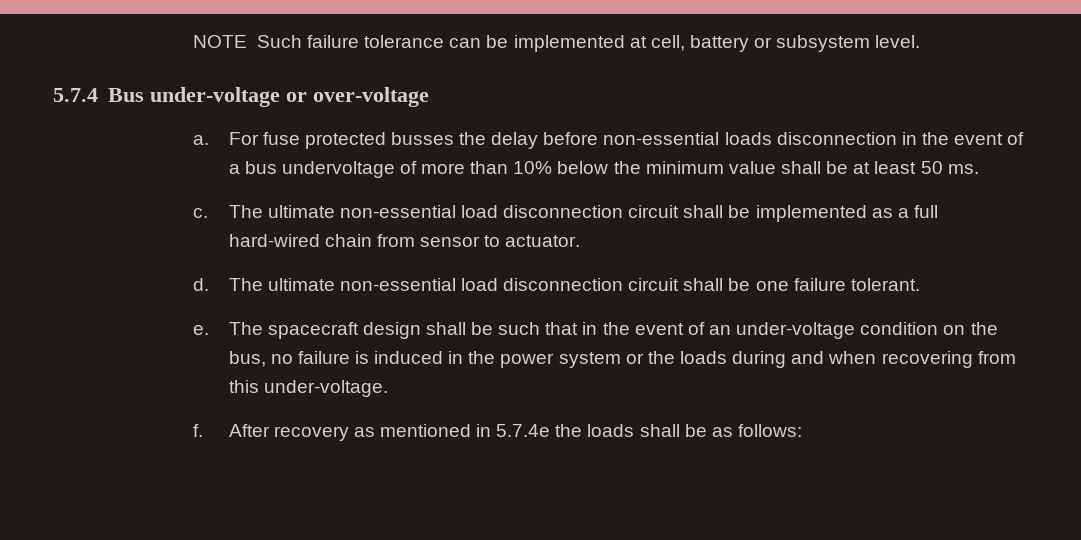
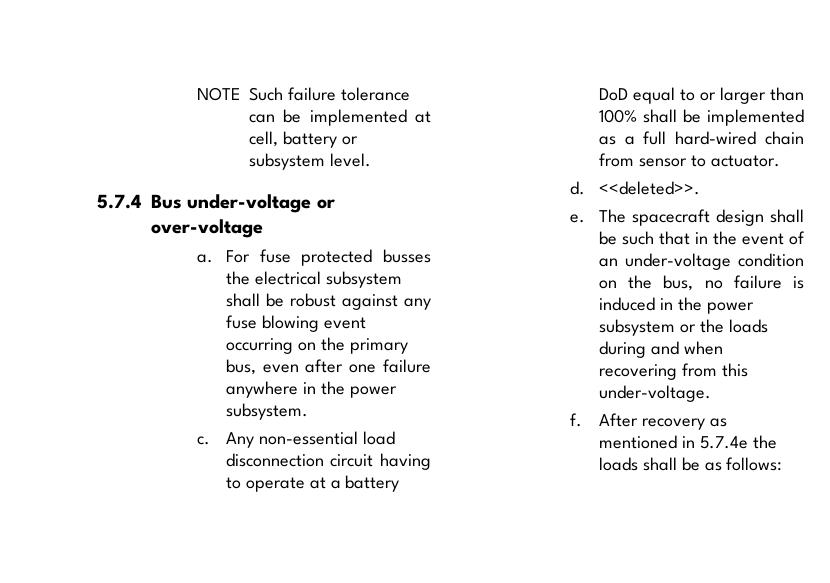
[491,132,1025,149] [228,161,979,178] delay before non-essential loads disconnection in the event of a bus undervoltage of more than 10% below the minimum value shall be at least 50 ms. -> [254,271,402,288] [225,293,431,310] [225,315,366,332] [225,337,408,354] [225,359,431,375] [225,381,397,398] [225,403,308,420] electrical subsystem shall be robust against any fuse blowing event occurring on the primary bus, even after one failure anywhere in the power subsystem.
[228,205,680,218] The ultimate non-essential load disconnection circuit -> [225,431,395,448] [225,453,431,470] [225,475,400,492] [598,87,804,104] [598,109,637,123] Any non-essential load disconnection circuit having to operate at a battery DoD equal to or larger than 100%
[228,278,920,291] The ultimate non-essential load disconnection circuit shall be one failure tolerant. -> [598,181,700,195] <<deleted>>.
[558,352,621,368] system -> [598,319,675,336] subsystem

